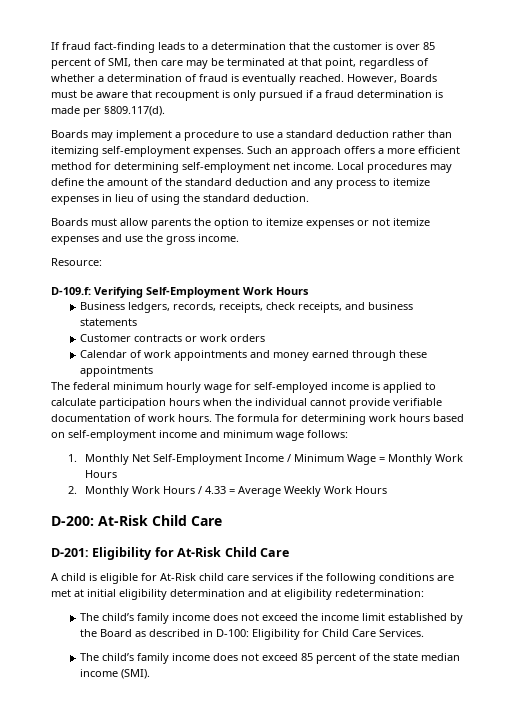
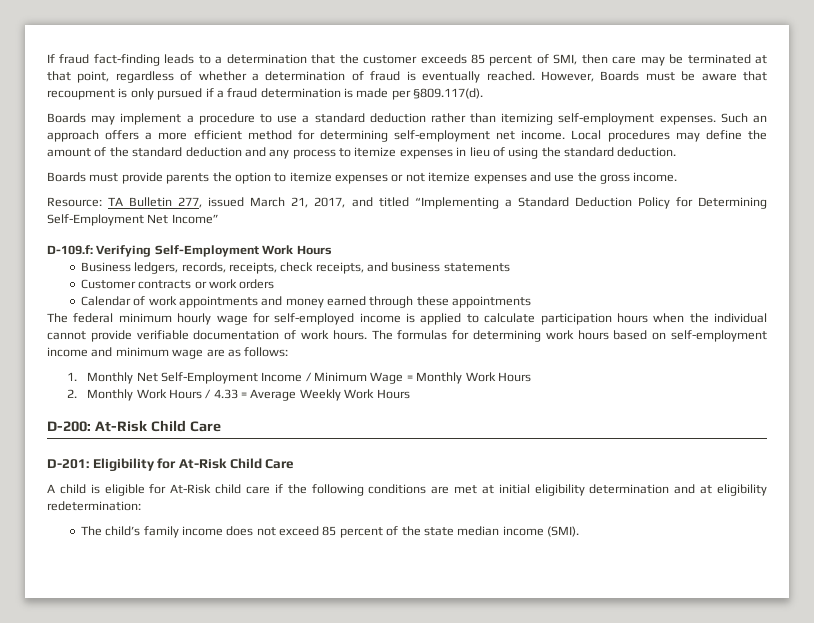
[385,42,420,50] is over -> [420,54,467,64] exceeds
[120,218,148,226] allow -> [121,172,163,184] provide
(102, 262) none -> [108,197,767,209] [47,214,219,226] TA Bulletin 277, issued March 21, 2017, and titled “Implementing a Standard Deduction Policy for Determining Self-Employment Net Income”
[237,414,279,422] formula -> [397,330,448,340] formulas
(304, 436) none -> [206,349,241,357] are as
[252,573,293,581] services -> (270, 490) none
[80,613,464,624] [80,629,425,640] // The child’s family income does not exceed the income limit established by the Board as described in D-100: Eligibility for Child Care Services. -> (141, 506) none

